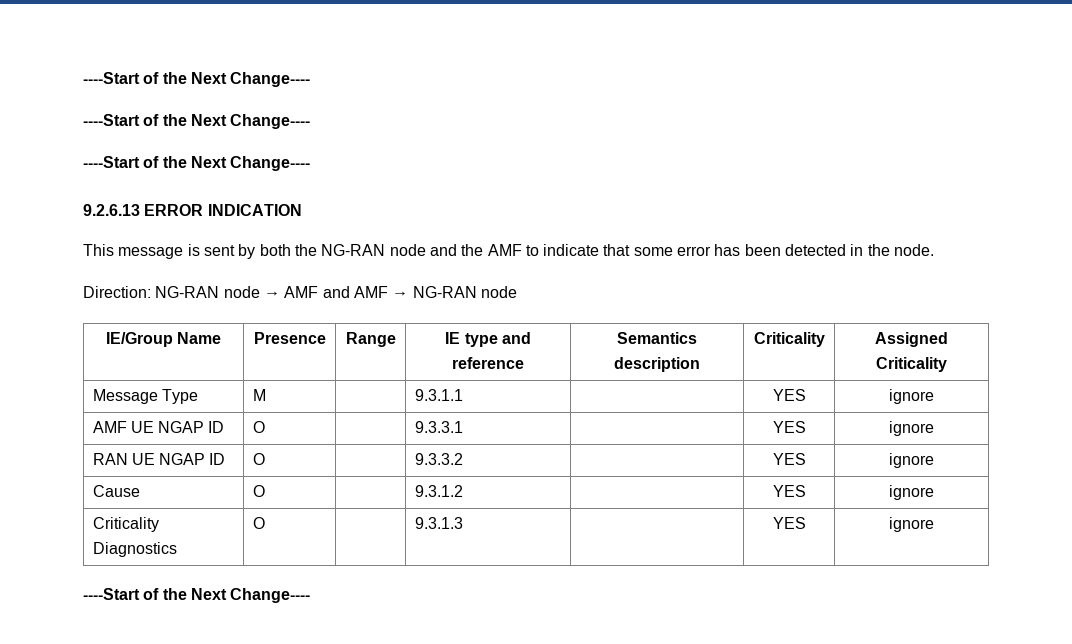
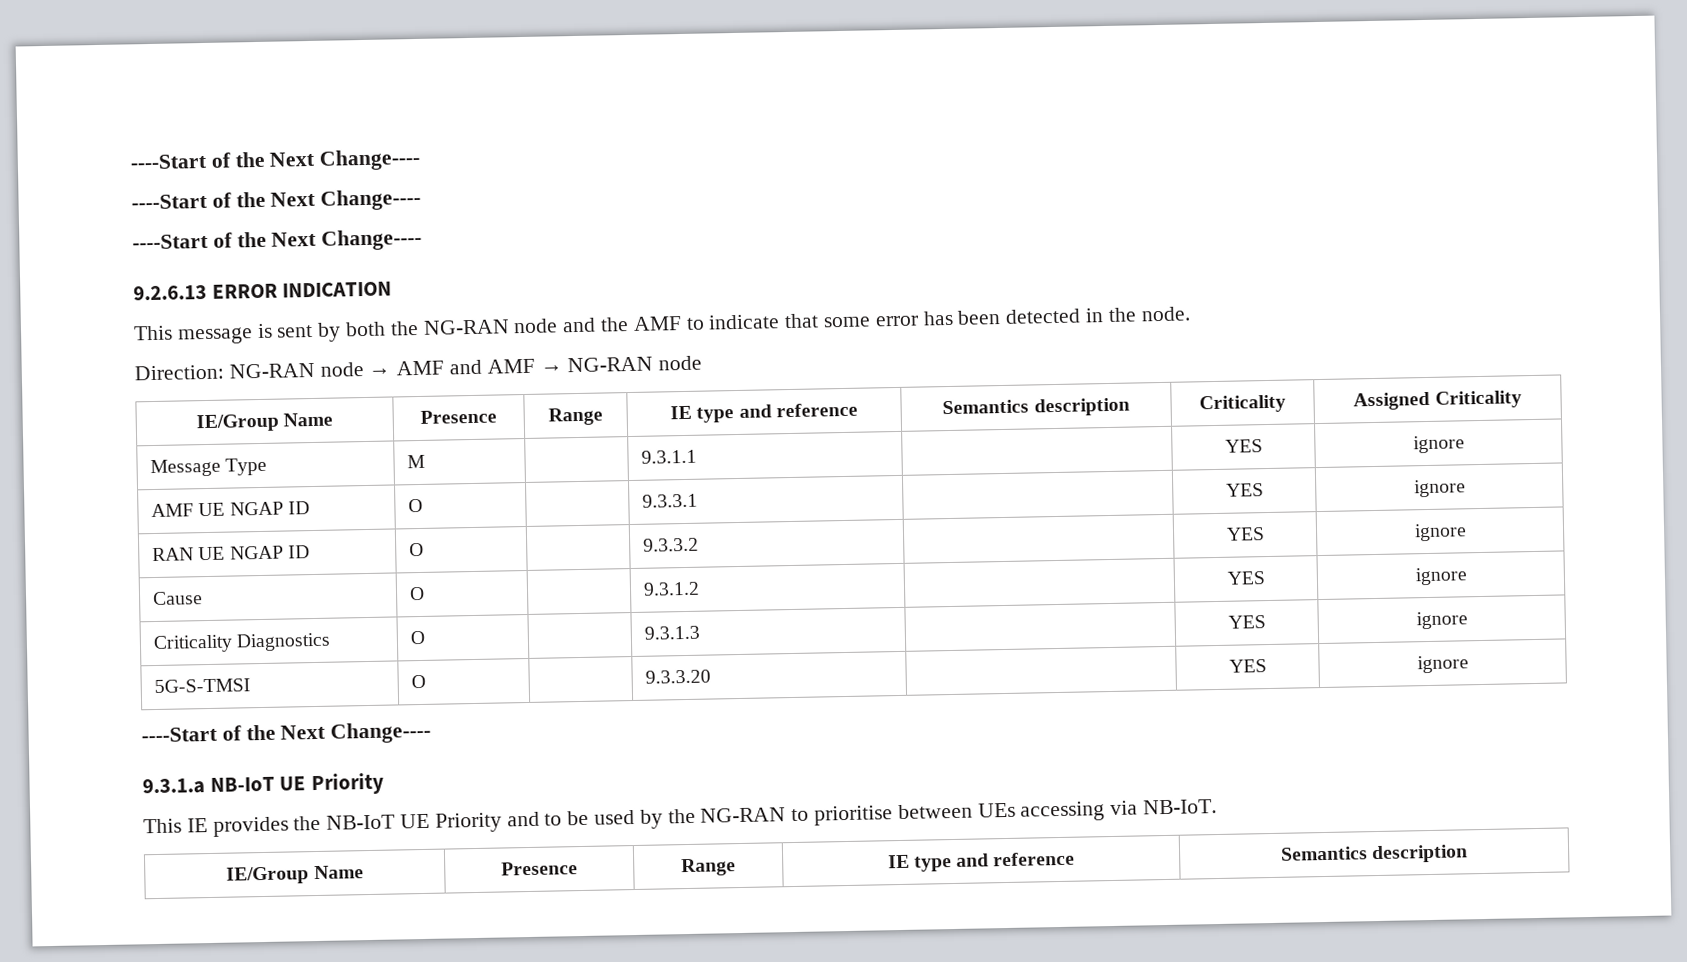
[83,588,311,603] // ----Start of the Next Change---- -> [154,678,252,694] [411,674,427,689] [645,669,712,684] [1228,659,1267,673] [1416,655,1469,674] [141,721,432,744] [142,772,385,796] [143,799,1218,837] [226,865,364,885] [501,861,578,876] [681,858,736,877] [887,851,1076,872] [1279,844,1469,864] // 5G-S-TMSI | O | | 9.3.3.20 | | YES | ignore // ----Start of the Next Change---- // 9.3.1.a NB-IoT UE Priority // This IE provides the NB-IoT UE Priority and to be used by the NG-RAN to prioritise between UEs accessing via NB-IoT. // IE/Group Name | Presence | Range | IE type and reference | Semantics description

